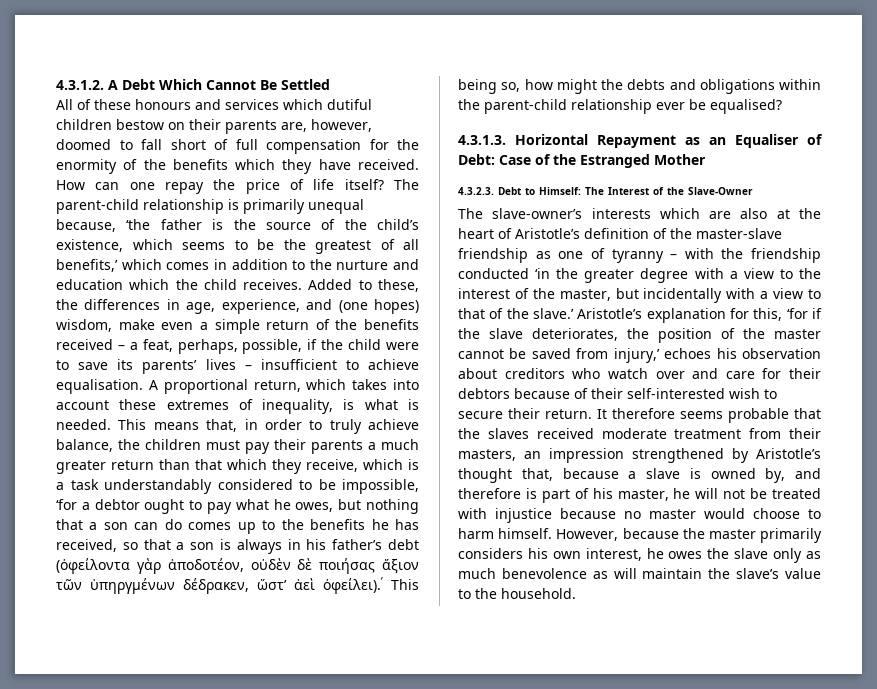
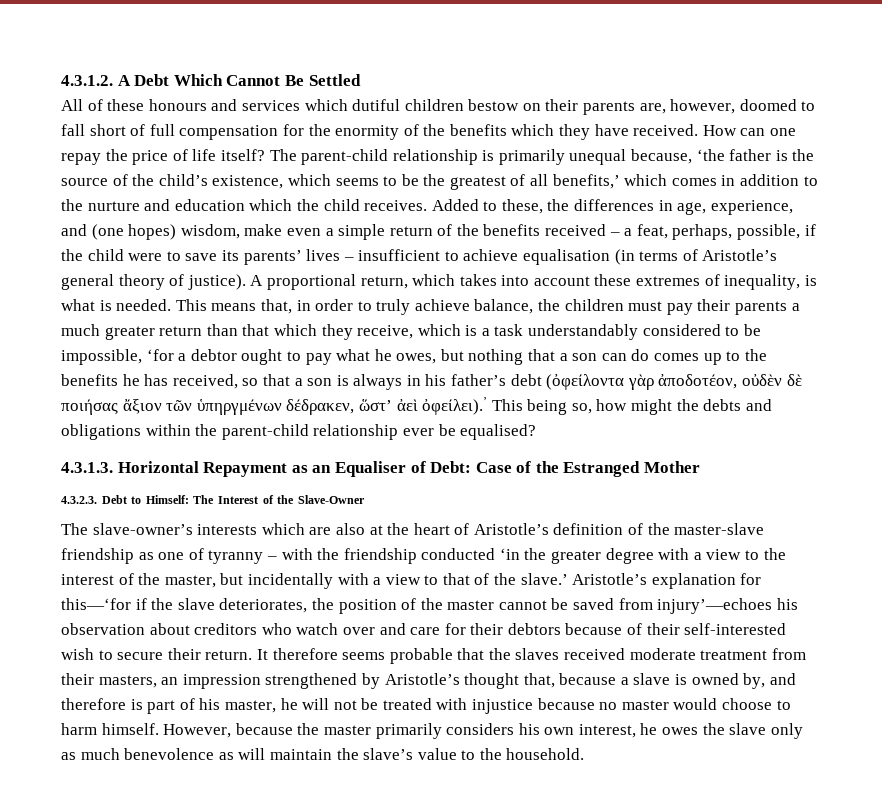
[56,379,143,394] equalisation. -> [523,249,778,265] [61,274,246,290] equalisation (in terms of Aristotle’s general theory of justice).
[753,308,808,321] this, ‘for -> [61,598,131,610] this—‘for
[613,348,712,363] injury,’ echoes -> [657,598,773,614] injury’—echoes

